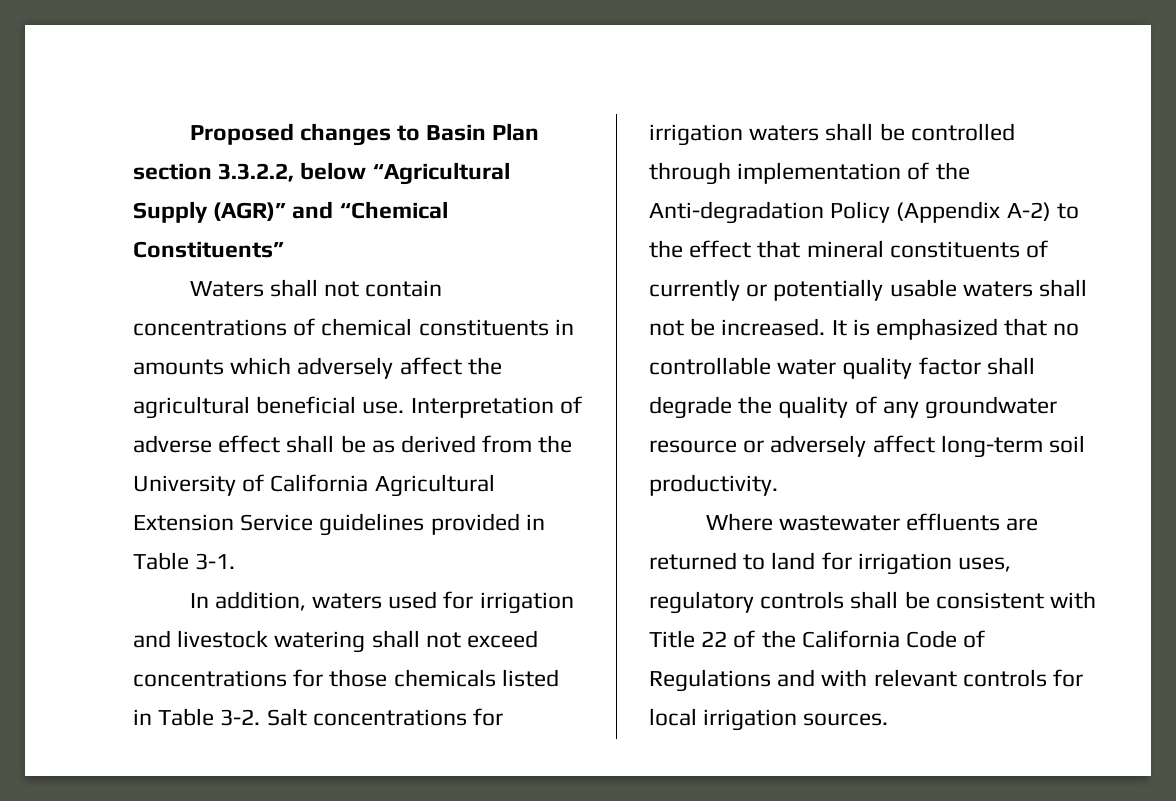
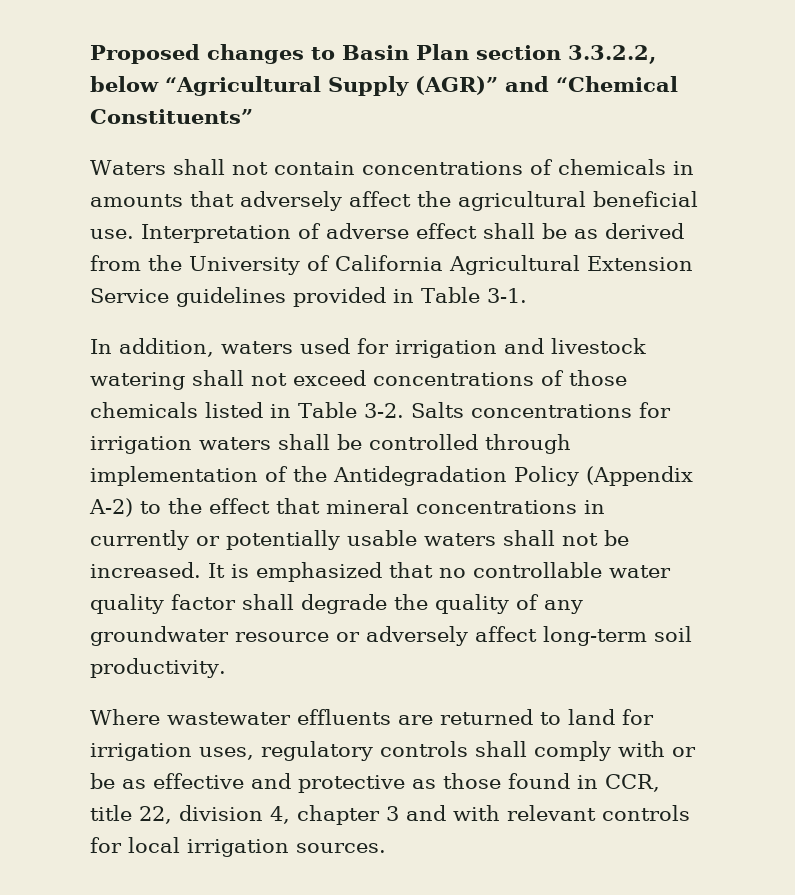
[321,318,549,336] chemical constituents -> [557,159,666,175] chemicals
[230,357,292,375] which -> [190,191,234,207] that
[293,669,324,687] for -> [541,370,564,386] of
[266,708,307,726] Salt -> [410,402,464,418] Salts
[649,201,824,224] Anti-degradation -> [333,466,507,486] Antidegradation
[889,240,1049,258] constituents of -> [416,500,605,514] concentrations in
[904,591,1097,609] [649,630,986,648] [649,669,771,692] be consistent with Title 22 of the California Code of Regulations -> [534,741,696,761] [90,773,660,793] [90,805,399,825] comply with or be as effective and protective as those found in CCR, title 22, division 4, chapter 3

